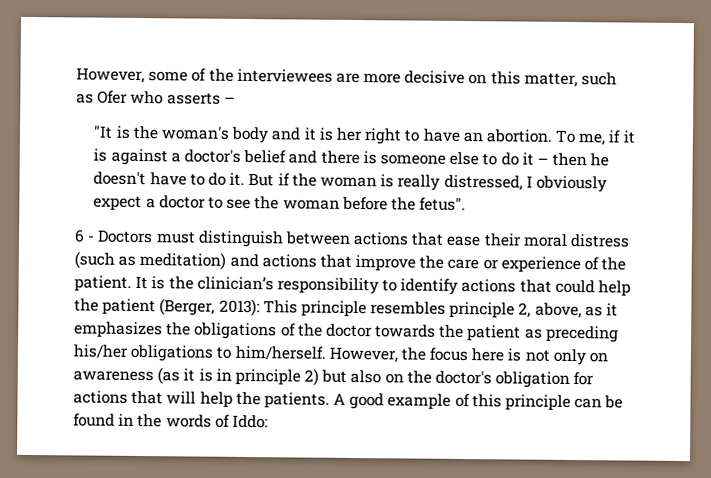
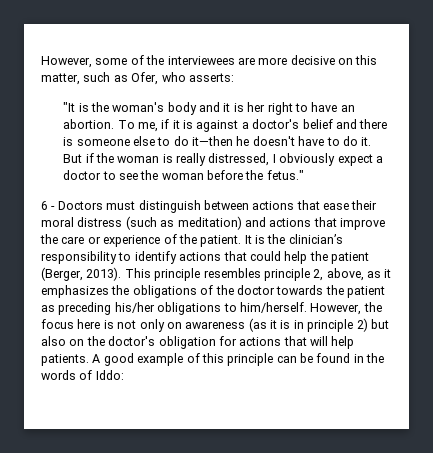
[97,90,236,105] Ofer who asserts – -> [131,72,234,85] Ofer, who asserts:
[521,152,588,167] it – then -> [192,136,234,146] it—then
[419,197,467,212] fetus". -> [266,170,304,180] fetus."
[218,298,260,317] 2013): -> [86,267,122,281] 2013).
[235,391,261,406] the -> (355, 342) none

